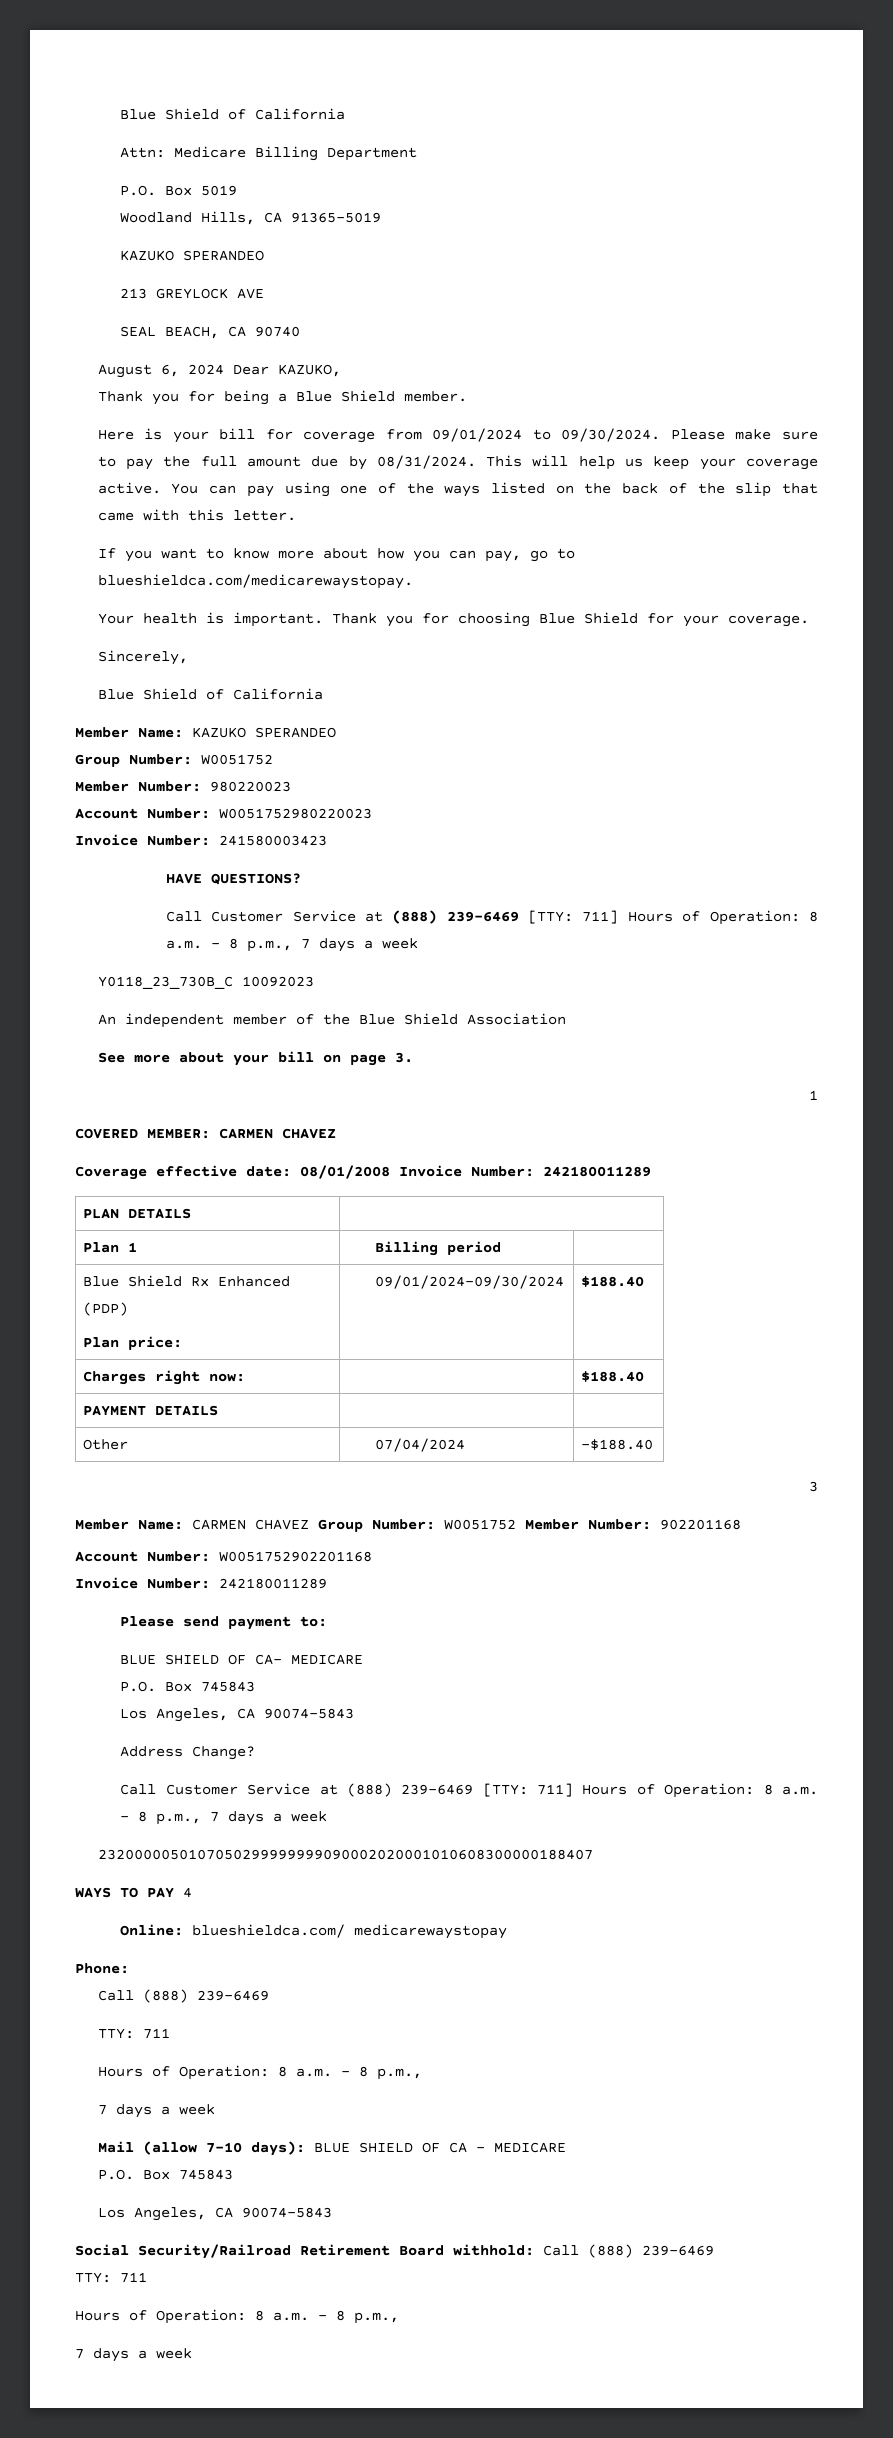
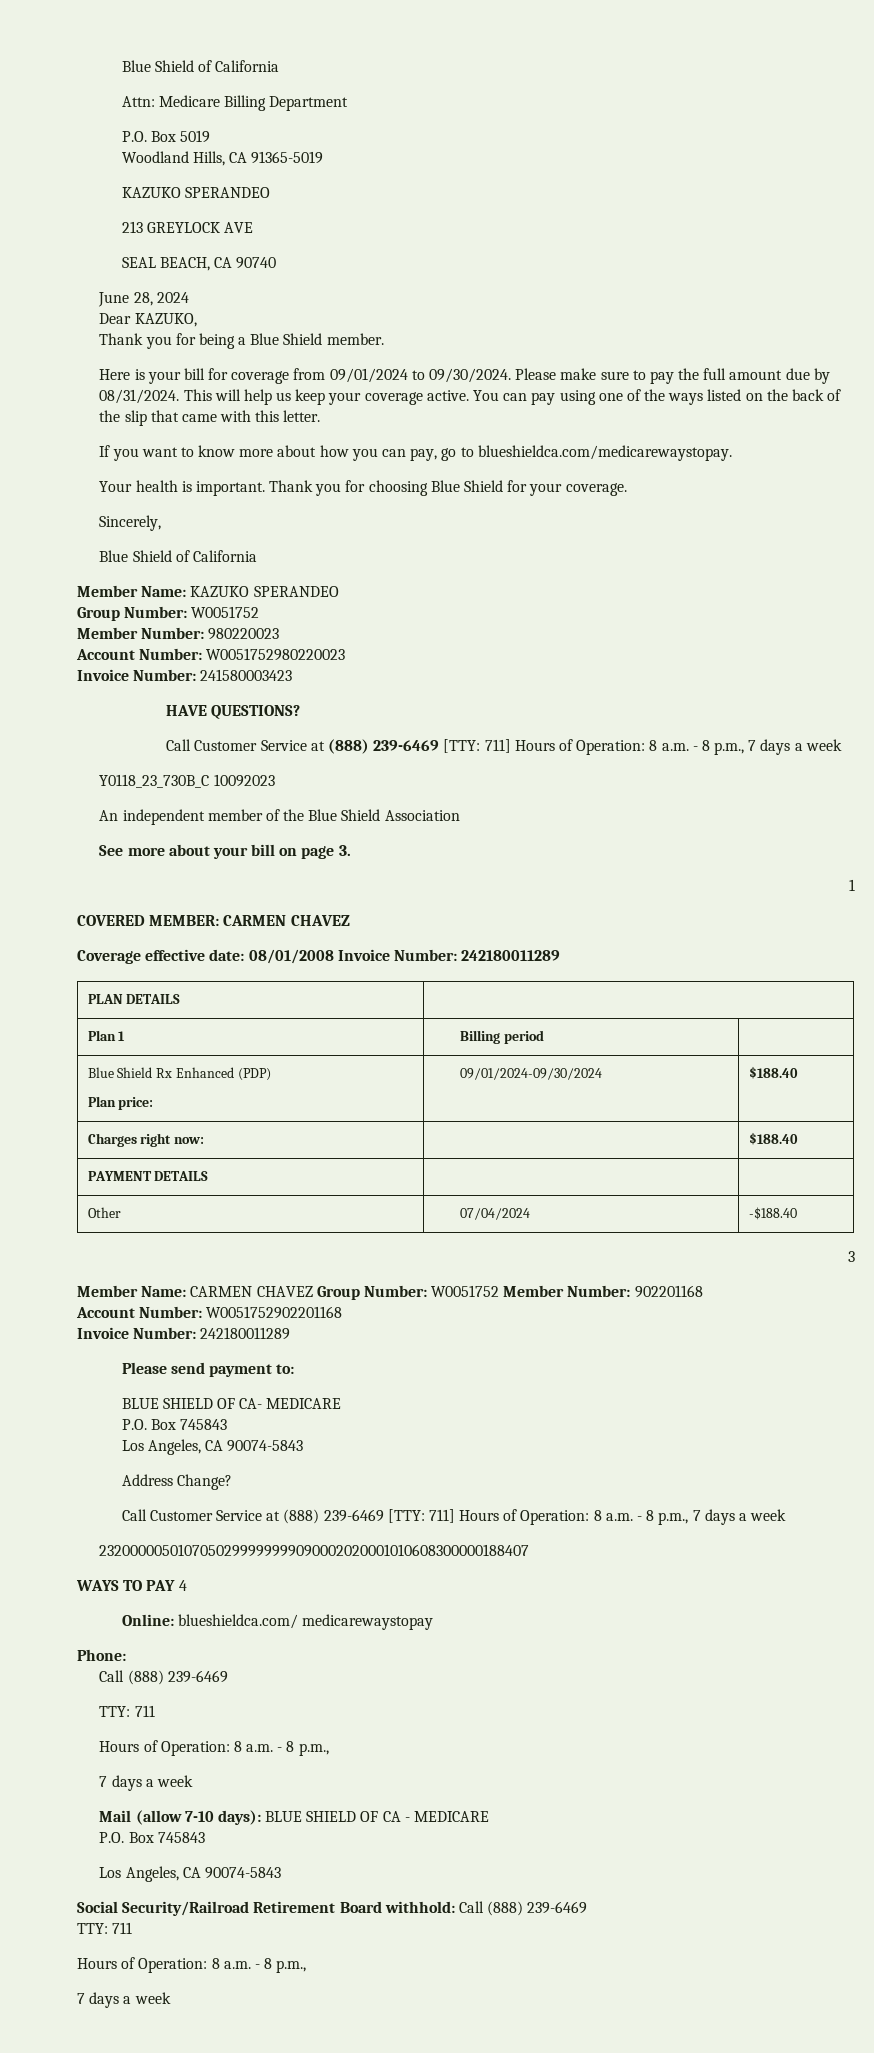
[97,364,179,378] August 6, -> [98,292,153,307] June 28,
(224, 369) none -> (189, 297) //

